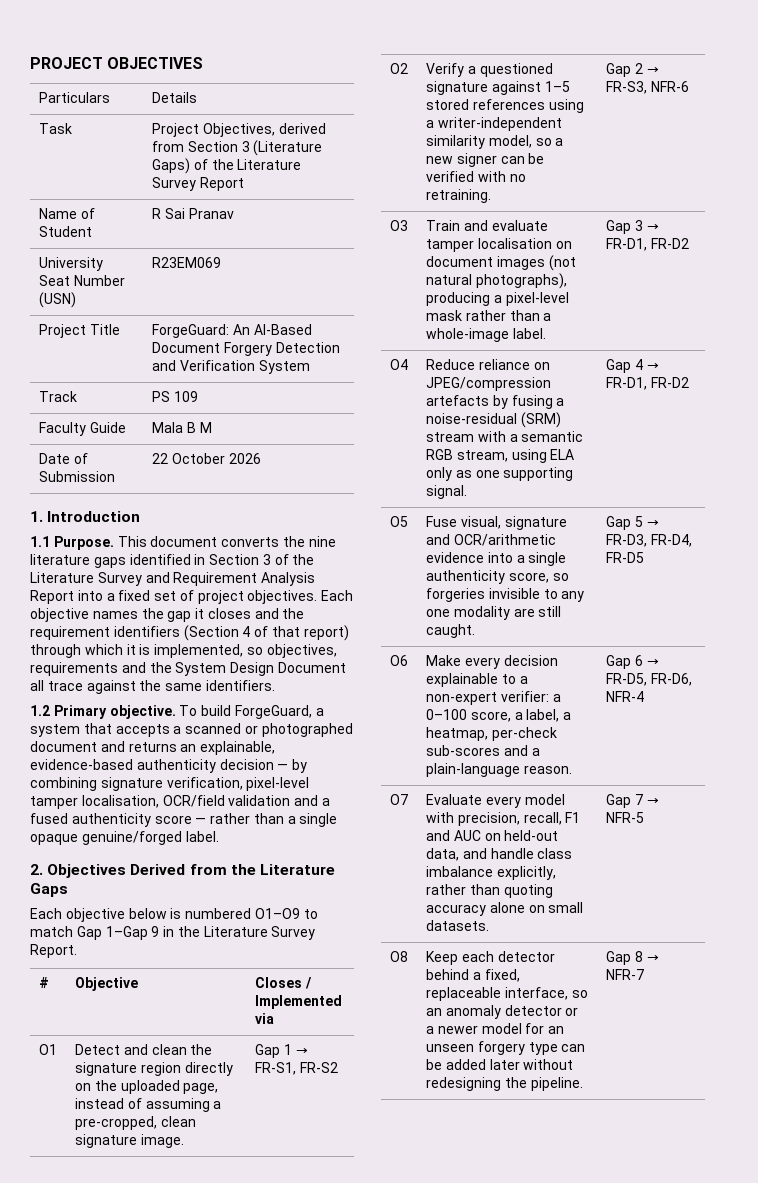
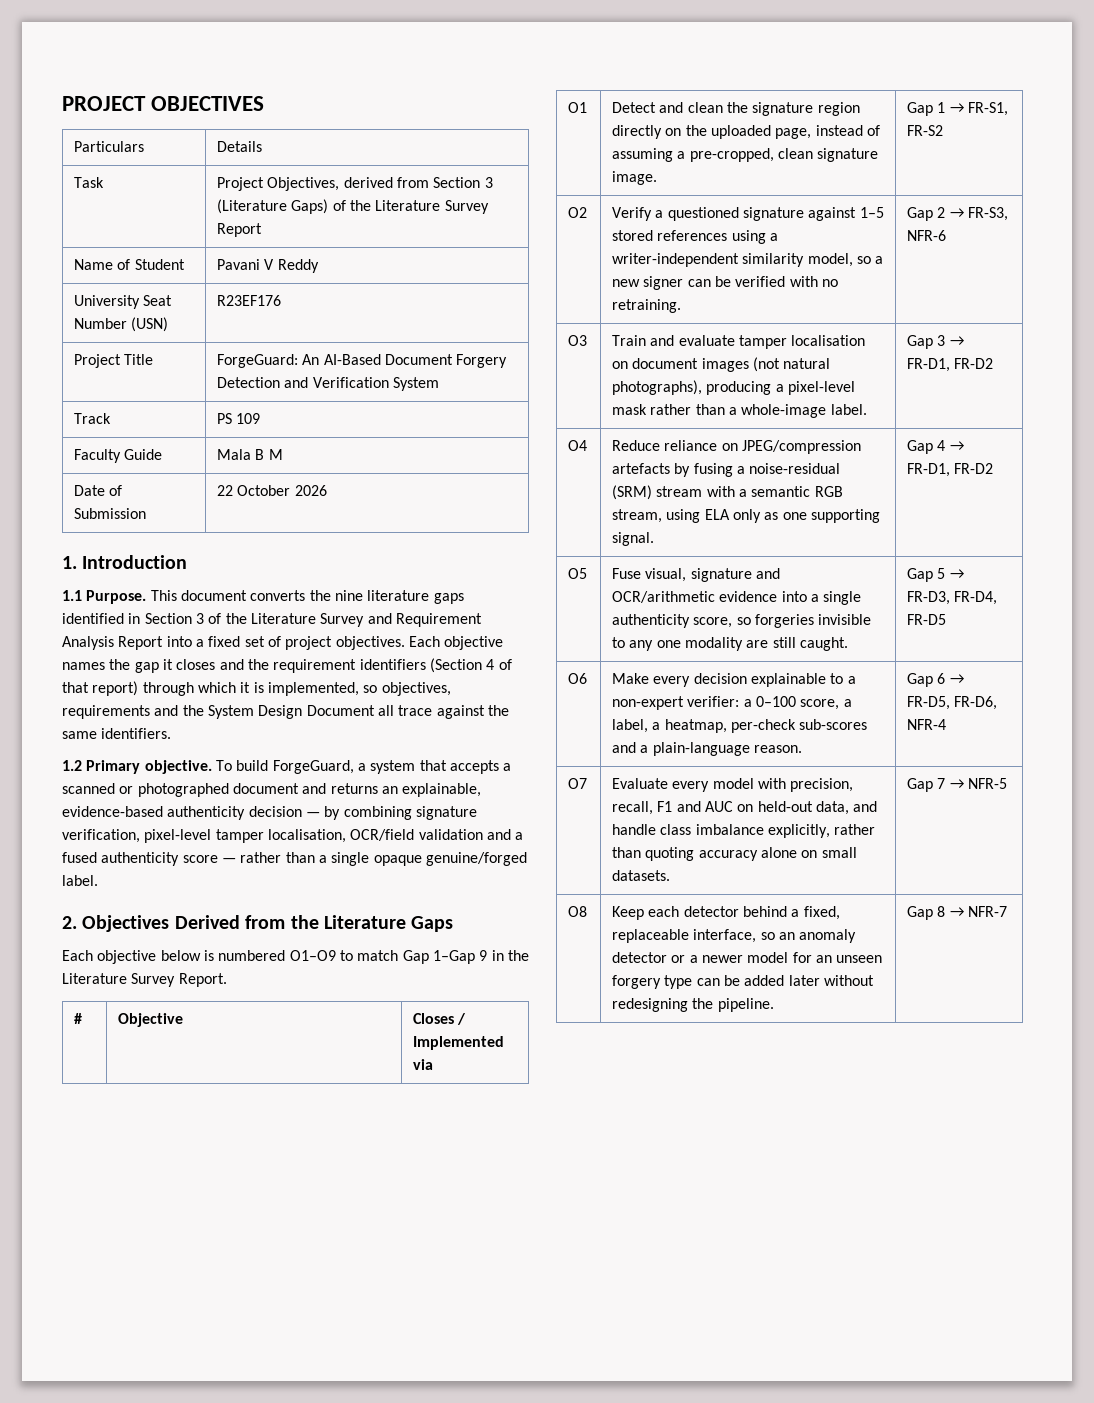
[151,208,234,219] R Sai Pranav -> [217,259,319,273] Pavani V Reddy
[151,257,221,268] R23EM069 -> [217,295,282,306] R23EF176

